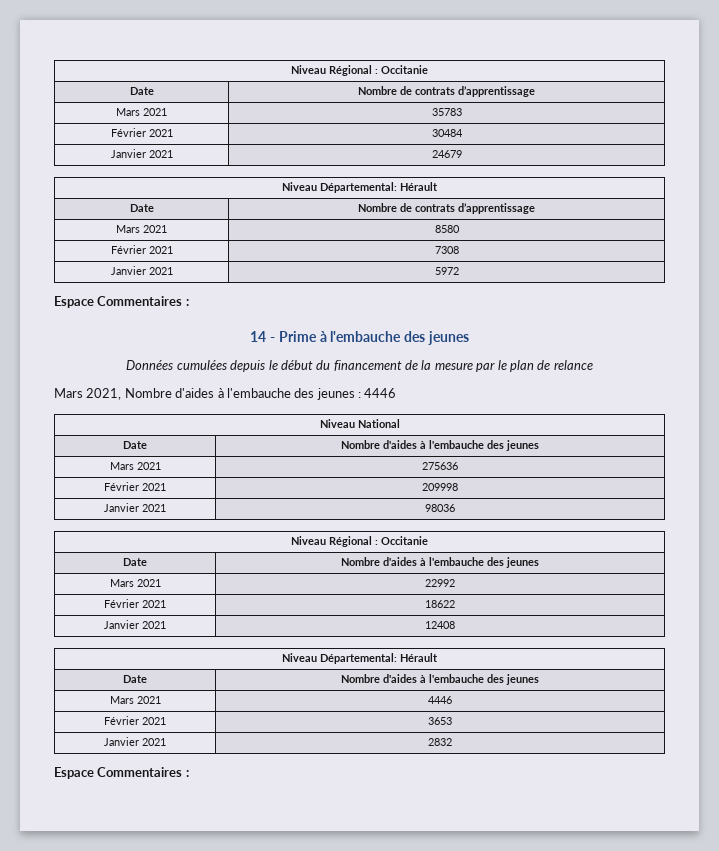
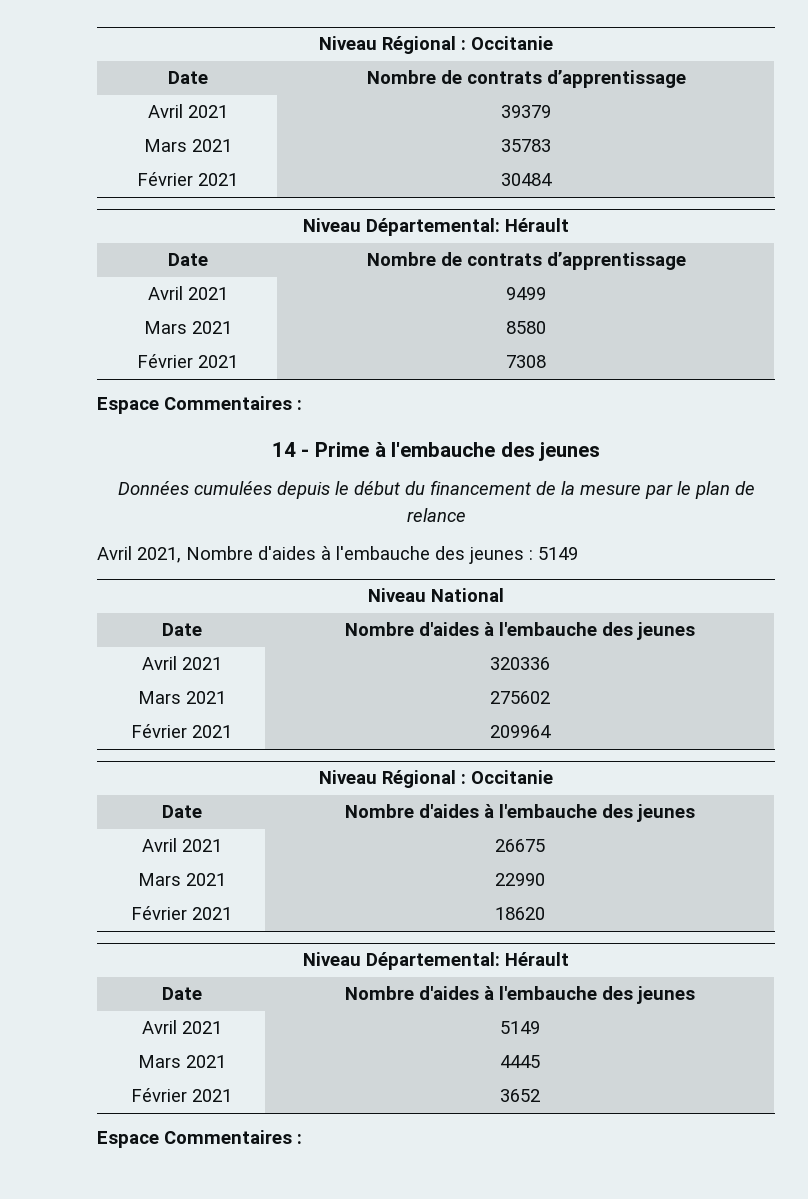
(535, 91) none -> [147,104,228,118] [501,105,551,118] // Avril 2021 | 39379
[110,149,173,158] [431,150,462,158] // Janvier 2021 | 24679 -> (552, 179) none
(535, 208) none -> [147,286,228,300] [506,287,546,300] // Avril 2021 | 9499
[110,266,173,275] [434,267,459,275] // Janvier 2021 | 5972 -> (546, 361) none
[54,388,83,398] Mars -> [97,546,132,560] Avril
[364,388,397,398] 4446 -> [538,547,578,560] 5149
[109,462,161,470] [422,462,458,470] [104,482,166,491] [422,483,458,491] [104,503,166,512] [425,504,455,512] // Mars 2021 | 275636 // Février 2021 | 209998 // Janvier 2021 | 98036 -> [141,656,222,670] [490,657,550,670] [137,691,226,704] [490,691,550,704] [131,724,232,738] [490,725,551,738] // Avril 2021 | 320336 // Mars 2021 | 275602 // Février 2021 | 209964
[109,579,161,587] [425,579,455,587] [104,599,166,608] [425,600,455,608] [104,620,166,629] [425,621,455,629] // Mars 2021 | 22992 // Février 2021 | 18622 // Janvier 2021 | 12408 -> [141,838,222,852] [495,839,545,852] [137,873,226,886] [495,873,545,886] [131,906,232,920] [495,907,545,920] // Avril 2021 | 26675 // Mars 2021 | 22990 // Février 2021 | 18620
[109,696,161,704] [428,696,452,704] [104,716,166,725] [428,717,452,725] [104,737,166,746] [428,738,452,746] // Mars 2021 | 4446 // Février 2021 | 3653 // Janvier 2021 | 2832 -> [141,1020,222,1034] [500,1021,540,1034] [137,1055,226,1068] [500,1055,540,1068] [131,1088,232,1102] [500,1089,540,1102] // Avril 2021 | 5149 // Mars 2021 | 4445 // Février 2021 | 3652

